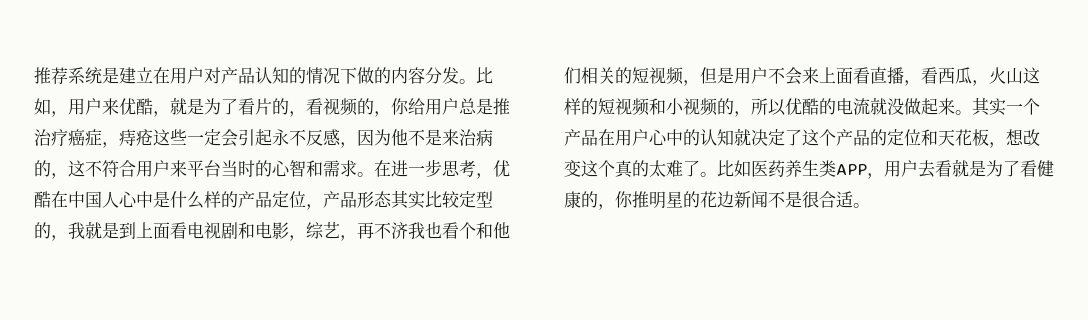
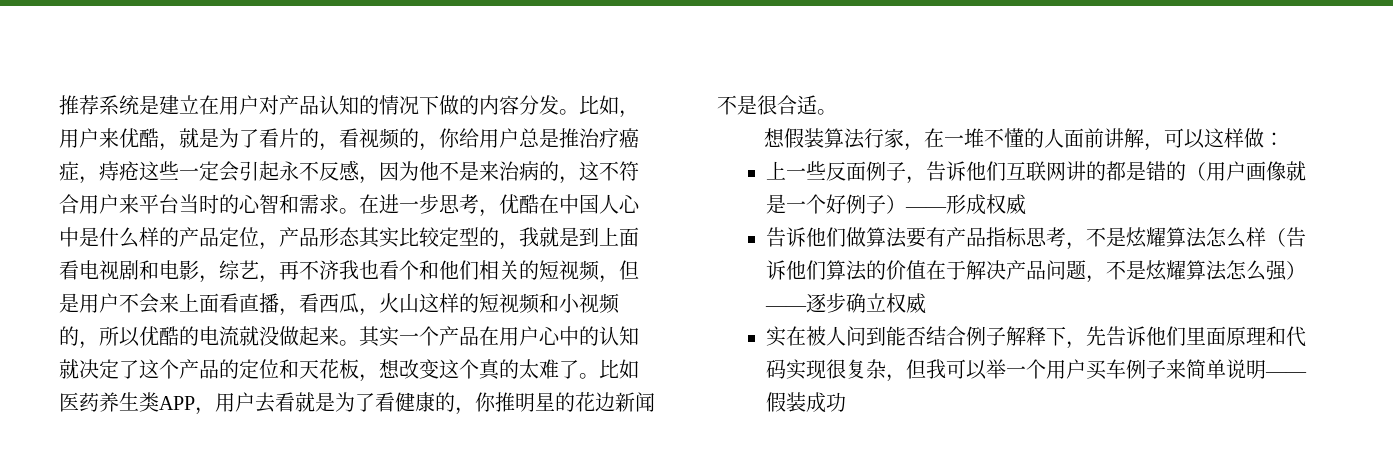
(870, 205) none -> [763,128,1284,151] [766,161,1307,184] [766,194,1027,215] [766,227,1307,250] [766,260,1307,283] [765,293,927,314] [766,326,1307,349] [766,359,1308,382] [766,392,847,413] // 想假装算法行家，在一堆不懂的人面前讲解，可以这样做： // 上一些反面例子，告诉他们互联网讲的都是错的（用户画像就是一个好例子）——形成权威 // 告诉他们做算法要有产品指标思考，不是炫耀算法怎么样（告诉他们算法的价值在于解决产品问题，不是炫耀算法怎么强）——逐步确立权威 // 实在被人问到能否结合例子解释下，先告诉他们里面原理和代码实现很复杂，但我可以举一个用户买车例子来简单说明——假装成功

